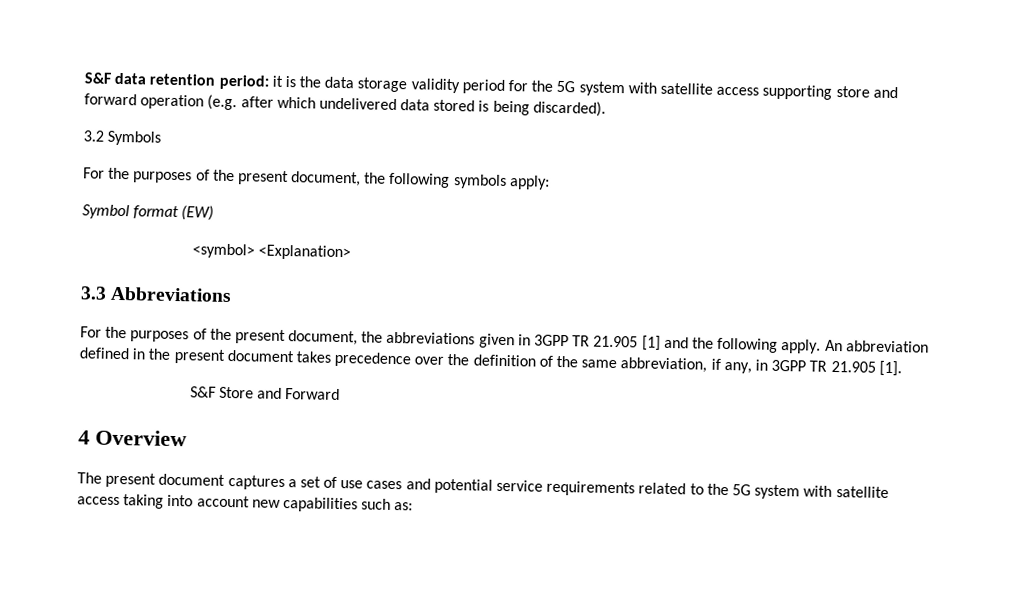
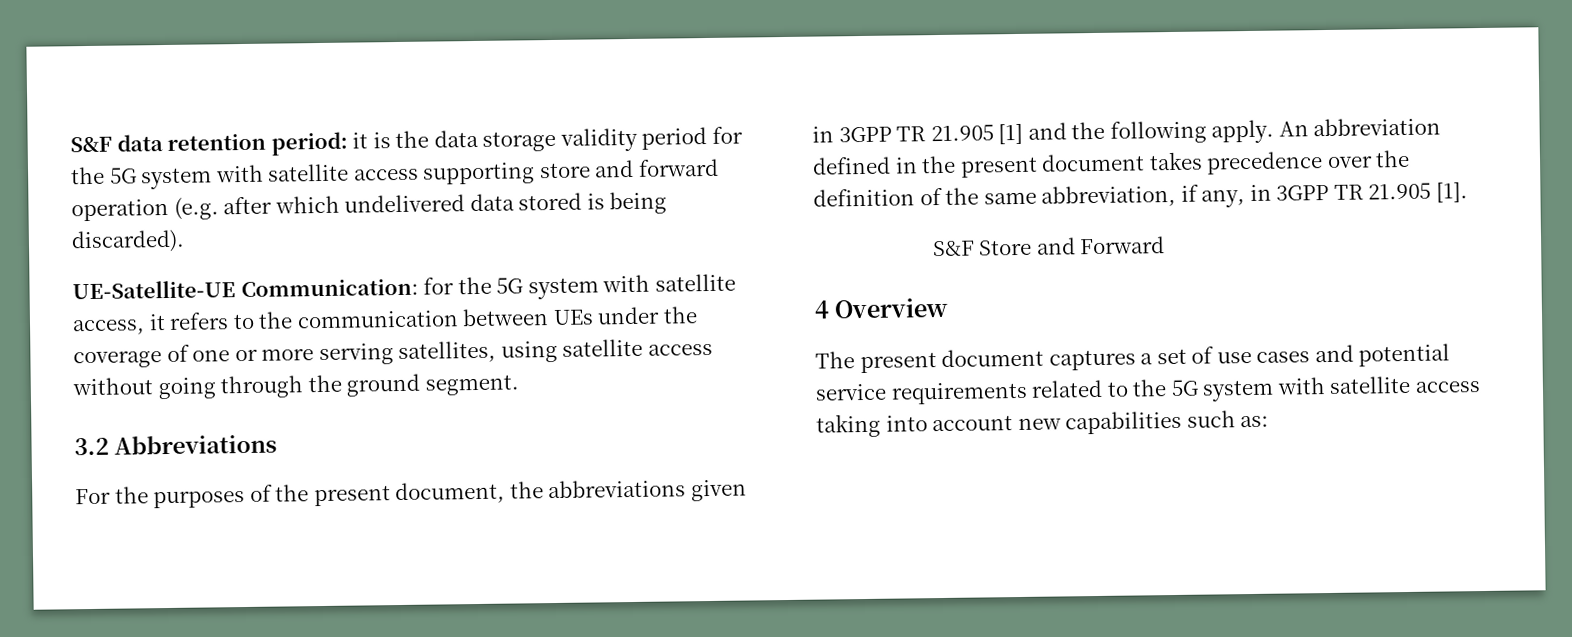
[83,130,162,146] [83,167,550,190] [82,204,215,221] [191,243,352,261] [80,286,107,300] 3.2 Symbols // For the purposes of the present document, the following symbols apply: // Symbol format (EW) // <symbol> <Explanation> // 3.3 -> [72,273,736,300] [72,306,698,336] [73,338,713,369] [72,373,519,400] [74,437,109,456] UE-Satellite-UE Communication: for the 5G system with satellite access, it refers to the communication between UEs under the coverage of one or more serving satellites, using satellite access without going through the ground segment. // 3.2

